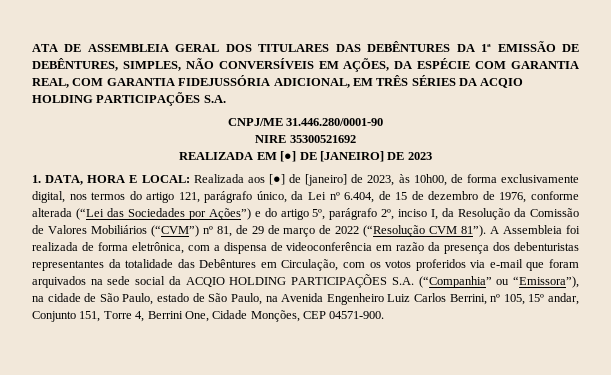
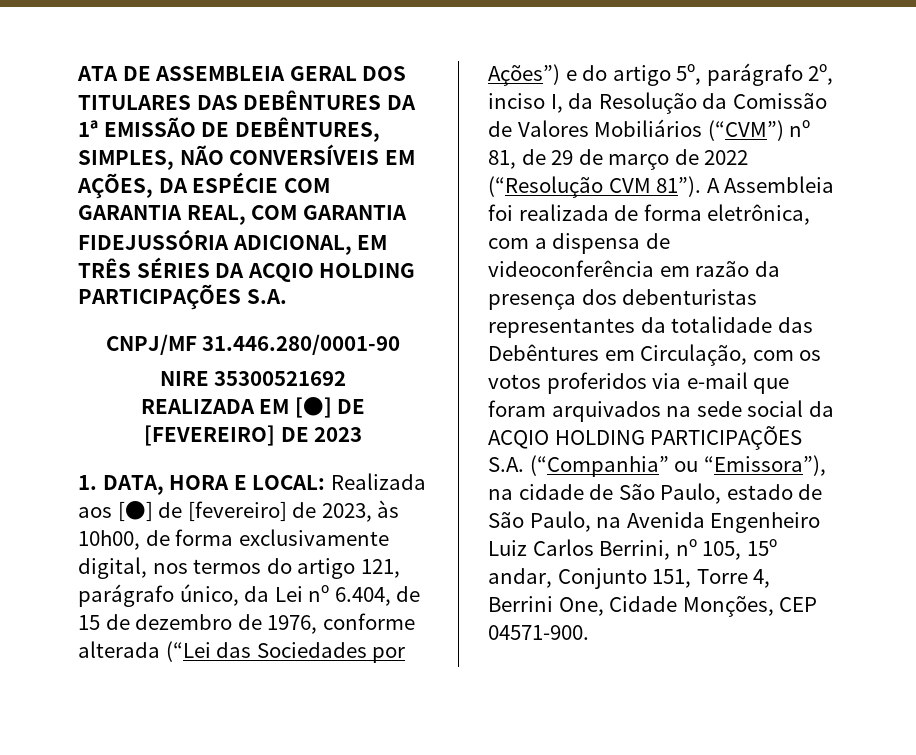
[227,118,283,126] CNPJ/ME -> [105,334,197,355] CNPJ/MF
[319,151,384,162] [JANEIRO] -> [143,425,275,446] [FEVEREIRO]
[305,174,348,186] [janeiro] -> [187,501,287,522] [fevereiro]

